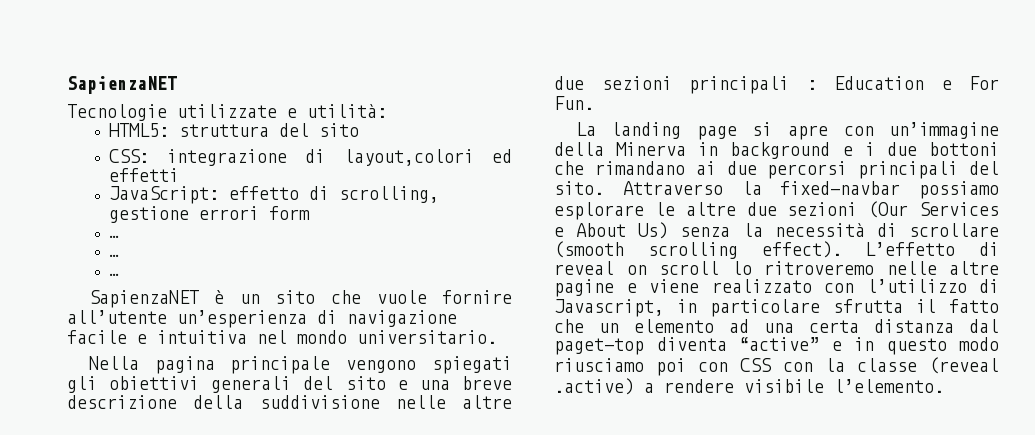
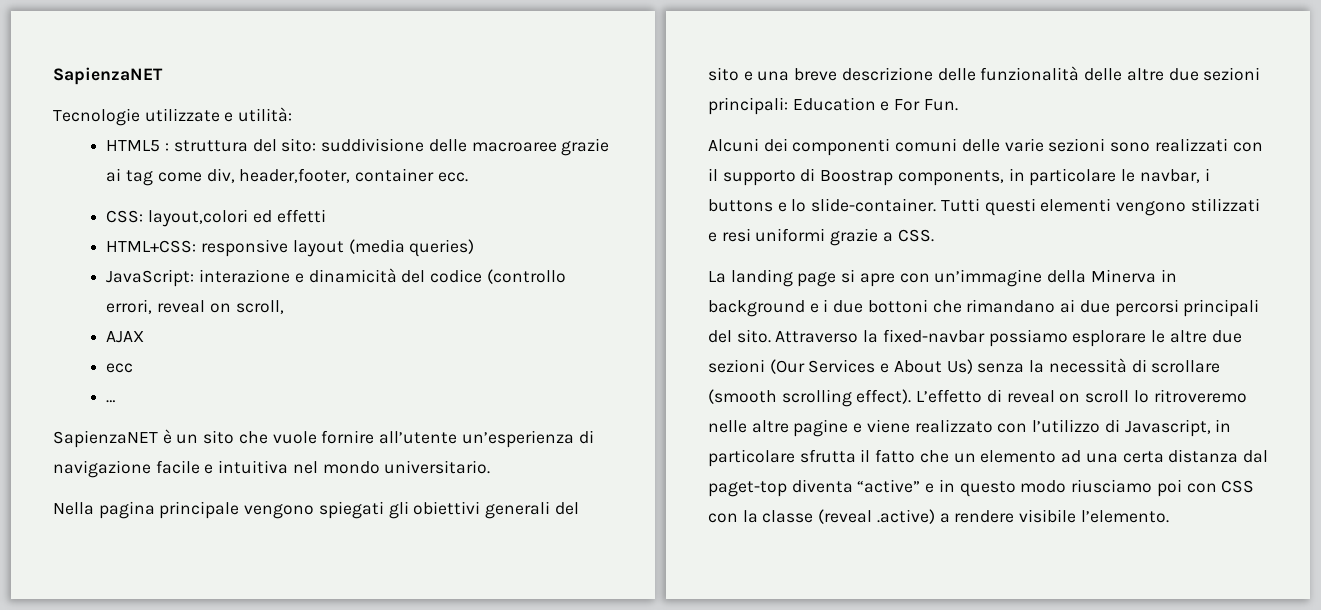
[108,123,359,137] HTML5: struttura del sito -> [106,138,610,156] [106,168,468,186] HTML5 : struttura del sito: suddivisione delle macroaree grazie ai tag come div, header,footer, container ecc.
[167,149,326,166] integrazione di -> (144, 216) none
[108,186,439,204] [108,206,310,223] [108,235,119,238] [108,254,119,257] JavaScript: effetto di scrolling, gestione errori form // … // … -> [106,239,475,257] [106,268,566,287] [106,299,284,314] [106,331,145,343] [106,363,134,373] HTML+CSS: responsive layout (media queries) // JavaScript: interazione e dinamicità del codice (controllo errori, reveal on scroll, // AJAX // ecc
[193,395,512,409] [554,76,817,94] della suddivisione nelle altre due sezioni principali : -> [937,66,1261,81] [708,97,788,115] delle funzionalità delle altre due sezioni principali:
(594, 103) none -> [708,138,1263,156] [708,168,1210,186] [708,198,1260,216] [708,228,934,246] // Alcuni dei componenti comuni delle varie sezioni sono realizzati con il supporto di Boostrap components, in particolare le navbar, i buttons e lo slide-container. Tutti questi elementi vengono stilizzati e resi uniformi grazie a CSS.

